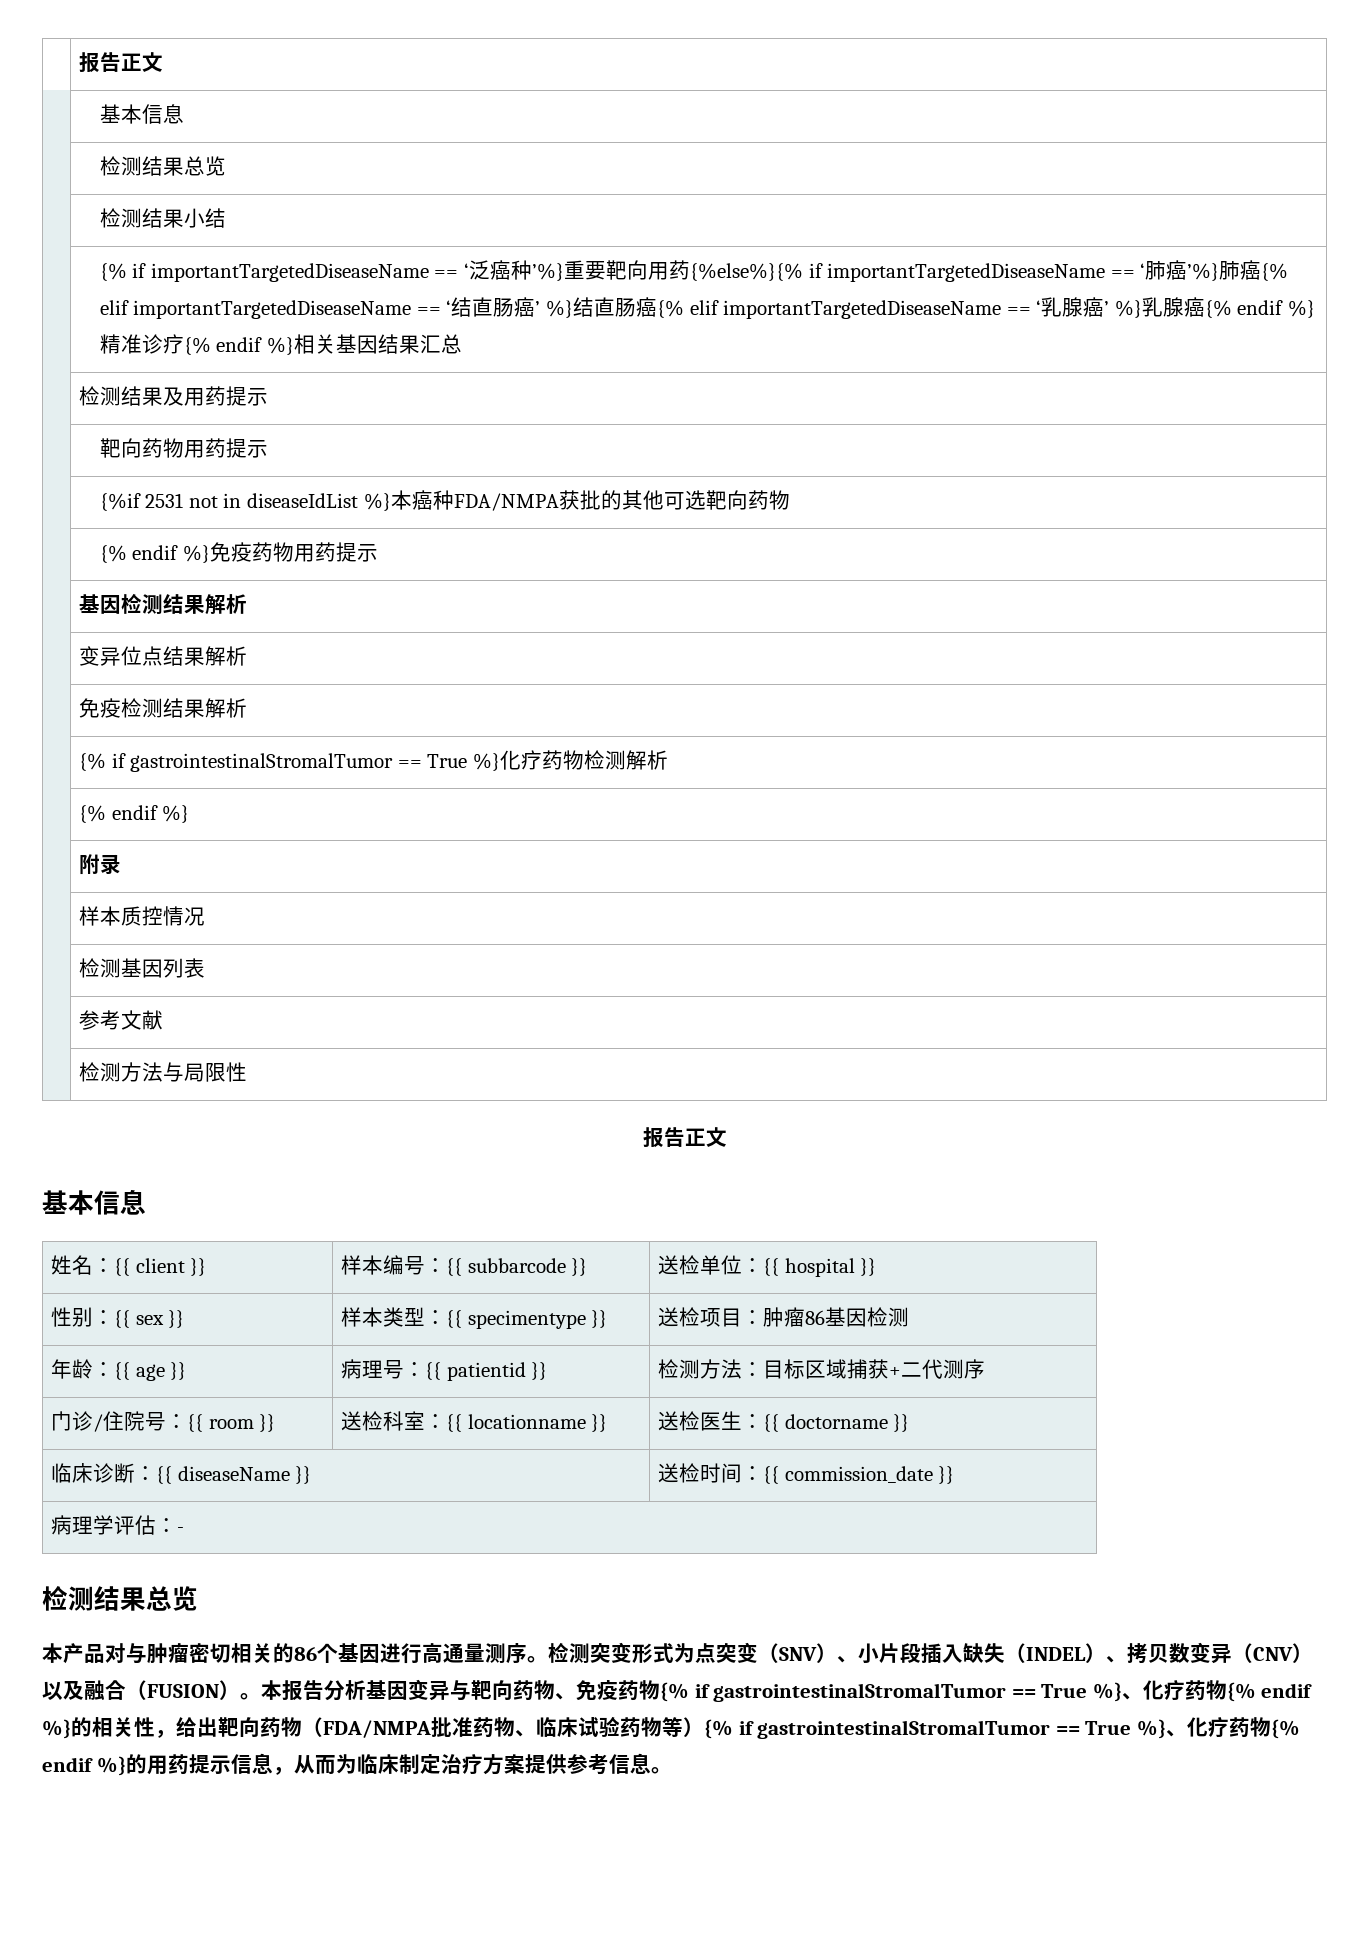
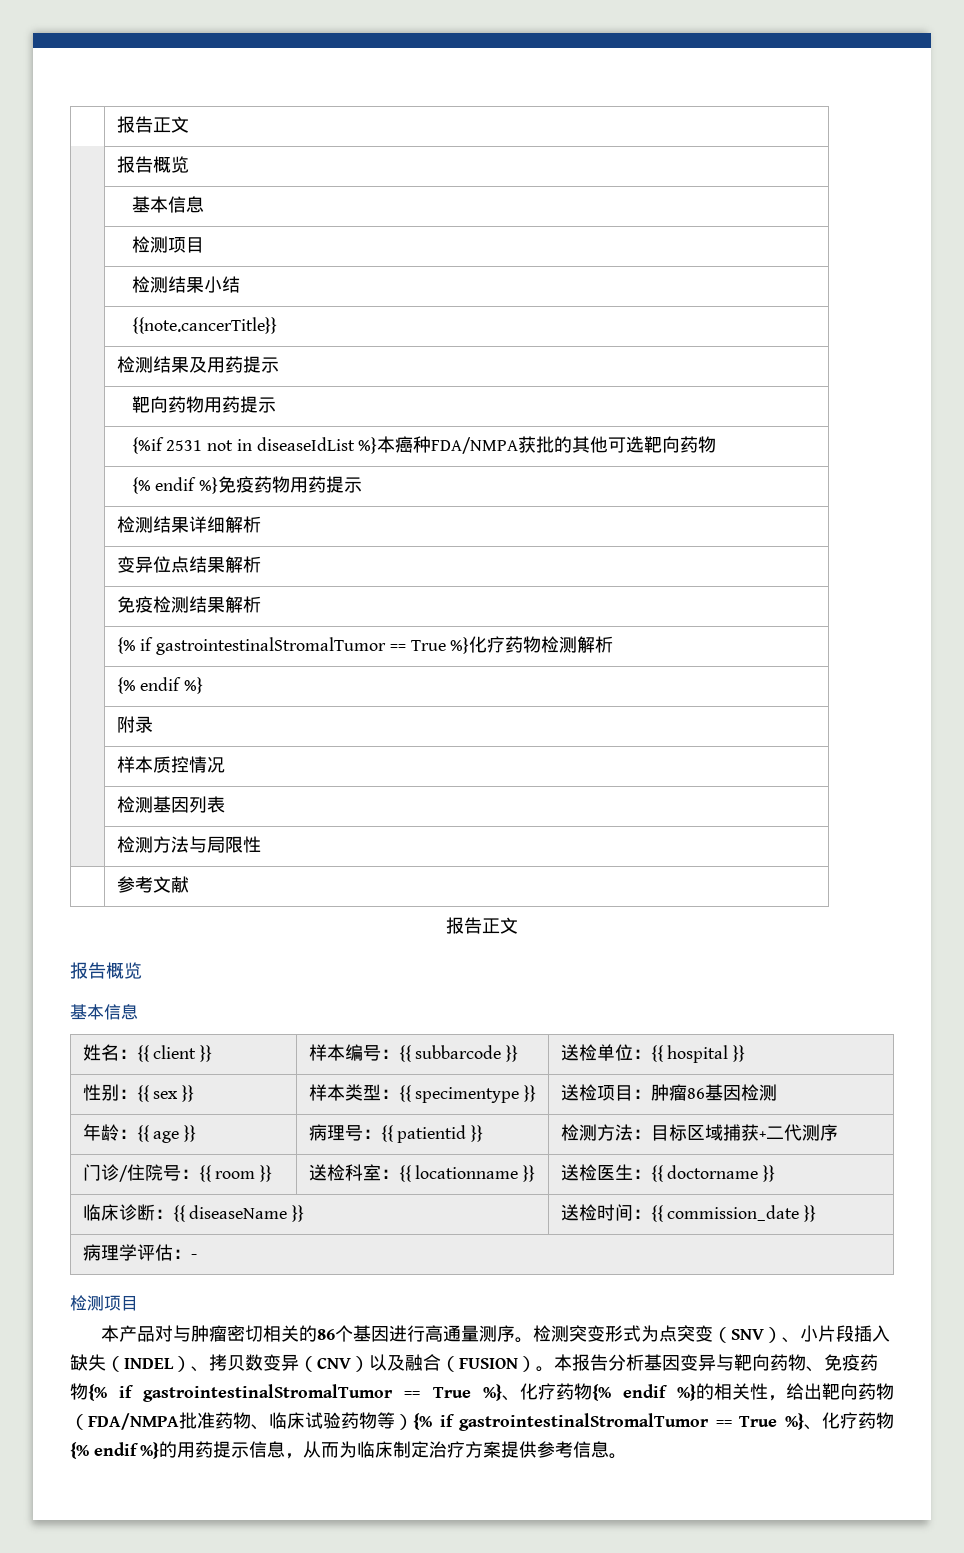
[79,52,164,73] | 报告正文 -> [116,116,189,133] [116,156,189,173] | 报告正文 // | 报告概览
[141,156,226,176] 结果总览 -> [167,237,204,253] 项目
[99,260,1289,282] [99,297,1315,319] [99,334,462,355] {% if importantTargetedDiseaseName == ‘泛癌种’%}重要靶向用药{%else%}{% if importantTargetedDiseaseName == ‘肺癌’%}肺癌{% elif importantTargetedDiseaseName == ‘结直肠癌’ %}结直肠癌{% elif importantTargetedDiseaseName == ‘乳腺癌’ %}乳腺癌{% endif %}精准诊疗{% endif %}相关基因结果汇总 -> [131,317,277,334] {{note.cancerTitle}}
[79,593,206,614] 基因检测结果 -> [116,516,225,533] 检测结果详细
[79,1010,164,1030] // | 参考文献 -> (225, 804) none
[642,1127,727,1148] // 报告正文 -> [116,876,189,893] [446,917,518,934] [70,962,142,979] // | 参考文献 // 报告正文 // 报告概览
[94,1586,198,1611] 结果总览 -> [104,1295,138,1311] 项目

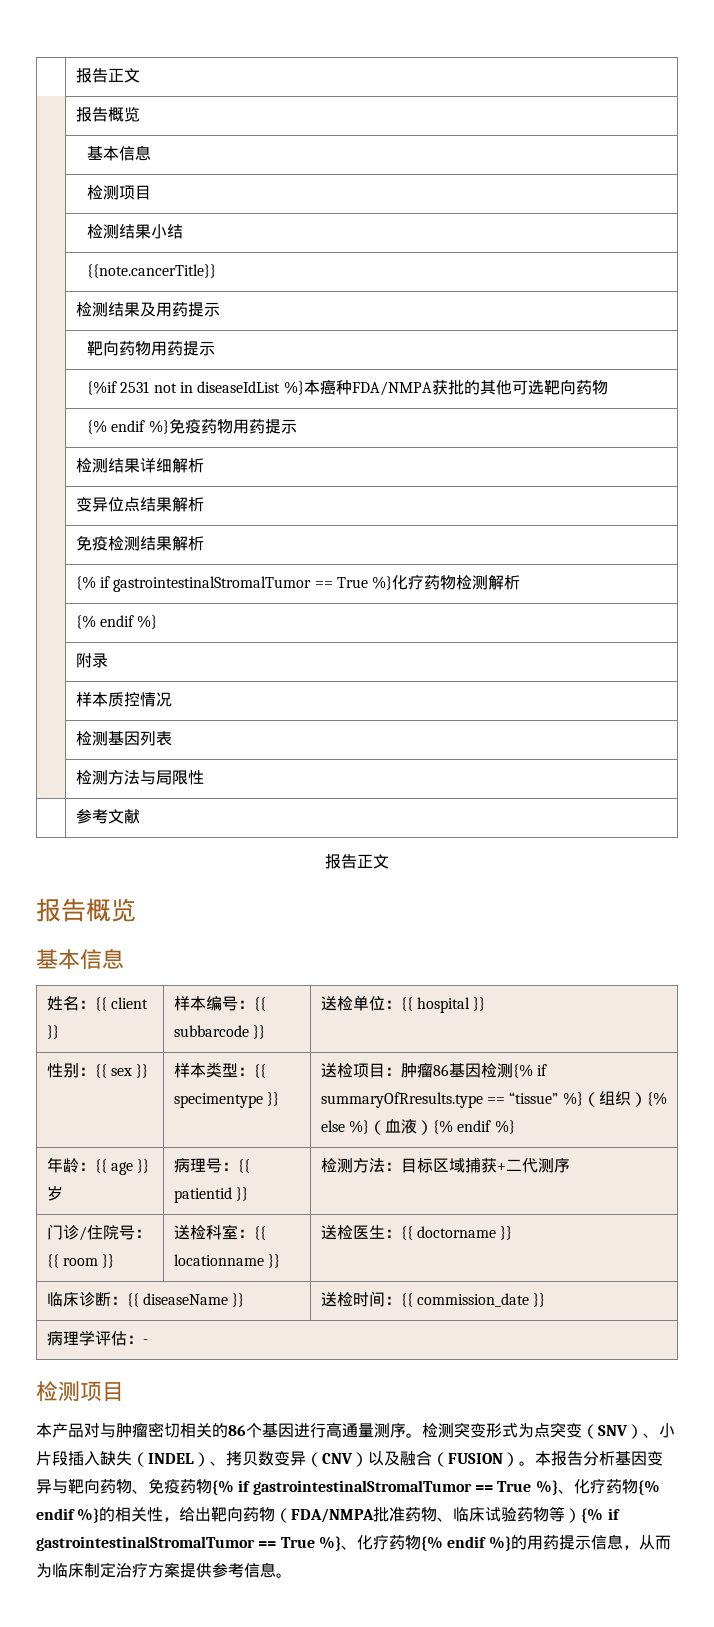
(777, 1092) none -> [512,1064,547,1078] [320,1091,667,1108] [320,1118,515,1135] {% if summaryOfRresults.type == “tissue” %}（组织）{% else %}（血液）{% endif %}
(197, 1133) none -> [46,1186,63,1201] 岁

